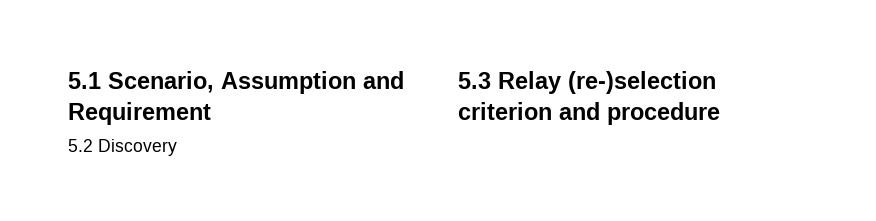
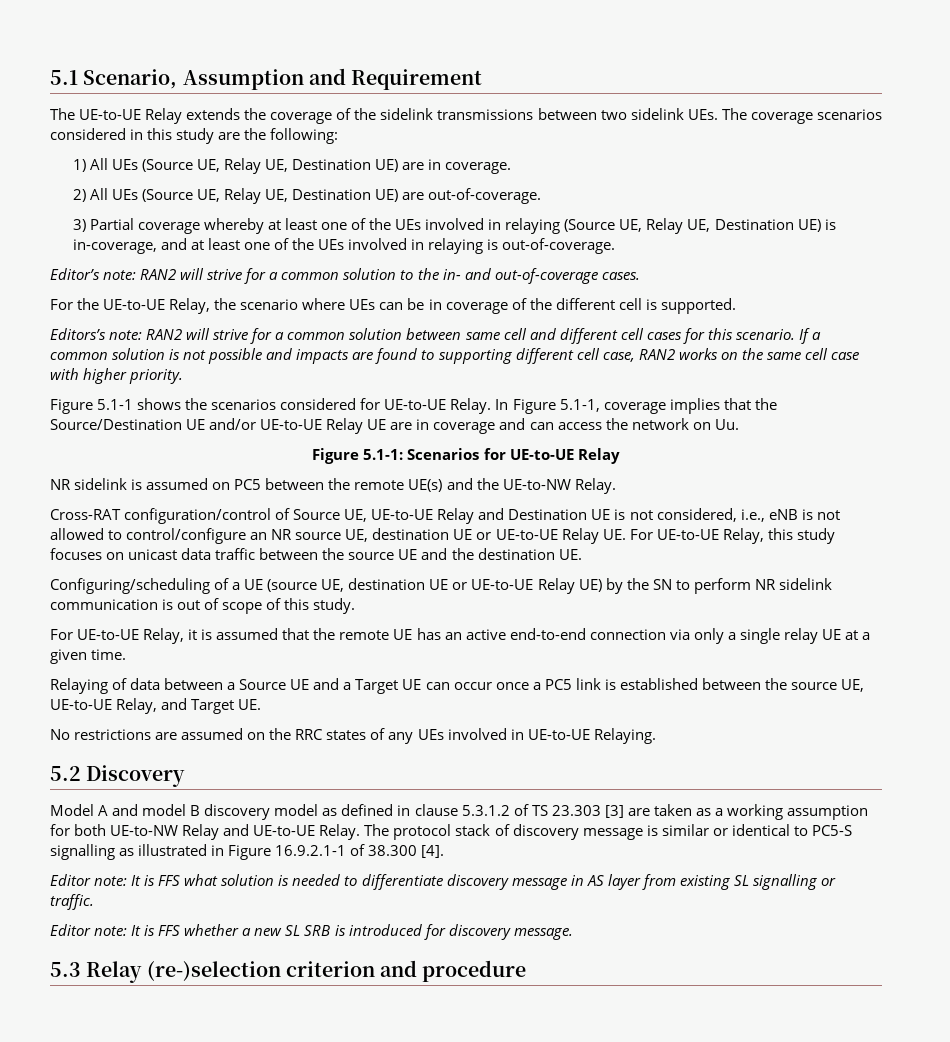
[68,139,177,156] 5.2 Discovery -> [50,108,882,124] [50,128,339,144] [72,158,512,174] [72,188,542,204] [72,218,836,234] [72,238,616,254] [50,268,640,284] [50,298,736,314] [50,328,821,344] [50,348,859,364] [50,368,184,384] [50,398,777,414] [50,418,739,434] [312,448,620,464] [50,478,616,494] [50,508,840,524] [50,528,835,544] [50,548,582,560] [50,578,832,594] [50,598,356,614] [50,628,871,644] [50,649,127,664] [50,678,865,694] [50,698,262,714] [50,728,656,744] [50,765,186,787] [50,804,869,820] [50,824,852,840] [50,844,445,860] [50,874,836,890] [50,894,94,910] [50,924,573,940] The UE-to-UE Relay extends the coverage of the sidelink transmissions between two sidelink UEs. The coverage scenarios considered in this study are the following: // 1) All UEs (Source UE, Relay UE, Destination UE) are in coverage. // 2) All UEs (Source UE, Relay UE, Destination UE) are out-of-coverage. // 3) Partial coverage whereby at least one of the UEs involved in relaying (Source UE, Relay UE, Destination UE) is in-coverage, and at least one of the UEs involved in relaying is out-of-coverage. // Editor’s note: RAN2 will strive for a common solution to the in- and out-of-coverage cases. // For the UE-to-UE Relay, the scenario where UEs can be in coverage of the different cell is supported. // Editors’s note: RAN2 will strive for a common solution between same cell and different cell cases for this scenario. If a common solution is not possible and impacts are found to supporting different cell case, RAN2 works on the same cell case with higher priority. // Figure 5.1-1 shows the scenarios considered for UE-to-UE Relay. In Figure 5.1-1, coverage implies that the Source/Destination UE and/or UE-to-UE Relay UE are in coverage and can access the network on Uu. // Figure 5.1-1: Scenarios for UE-to-UE Relay // NR sidelink is assumed on PC5 between the remote UE(s) and the UE-to-NW Relay. // Cross-RAT configuration/control of Source UE, UE-to-UE Relay and Destination UE is not considered, i.e., eNB is not allowed to control/configure an NR source UE, destination UE or UE-to-UE Relay UE. For UE-to-UE Relay, this study focuses on unicast data traffic between the source UE and the destination UE. // Configuring/scheduling of a UE (source UE, destination UE or UE-to-UE Relay UE) by the SN to perform NR sidelink communication is out of scope of this study. // For UE-to-UE Relay, it is assumed that the remote UE has an active end-to-end connection via only a single relay UE at a given time. // Relaying of data between a Source UE and a Target UE can occur once a PC5 link is established between the source UE, UE-to-UE Relay, and Target UE. // No restrictions are assumed on the RRC states of any UEs involved in UE-to-UE Relaying. // 5.2 Discovery // Model A and model B discovery model as defined in clause 5.3.1.2 of TS 23.303 [3] are taken as a working assumption for both UE-to-NW Relay and UE-to-UE Relay. The protocol stack of discovery message is similar or identical to PC5-S signalling as illustrated in Figure 16.9.2.1-1 of 38.300 [4]. // Editor note: It is FFS what solution is needed to differentiate discovery message in AS layer from existing SL signalling or traffic. // Editor note: It is FFS whether a new SL SRB is introduced for discovery message.

